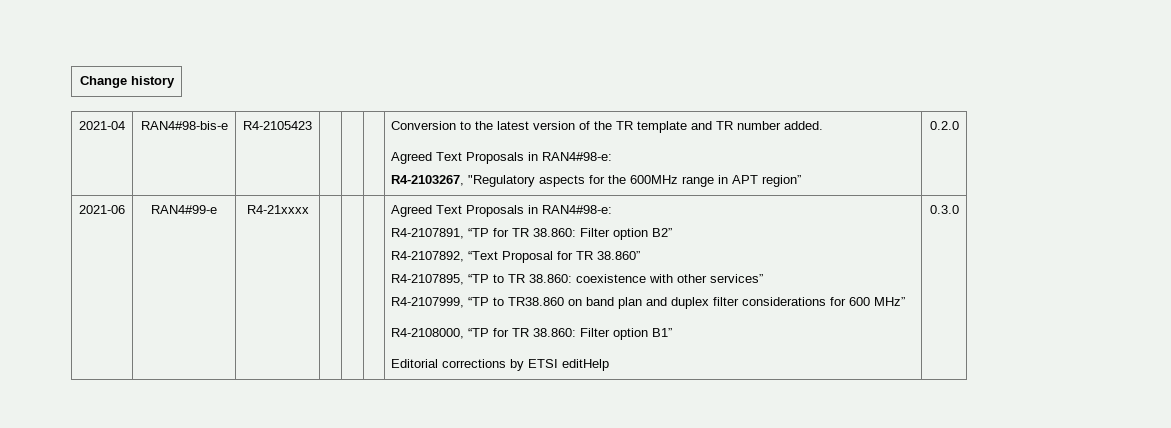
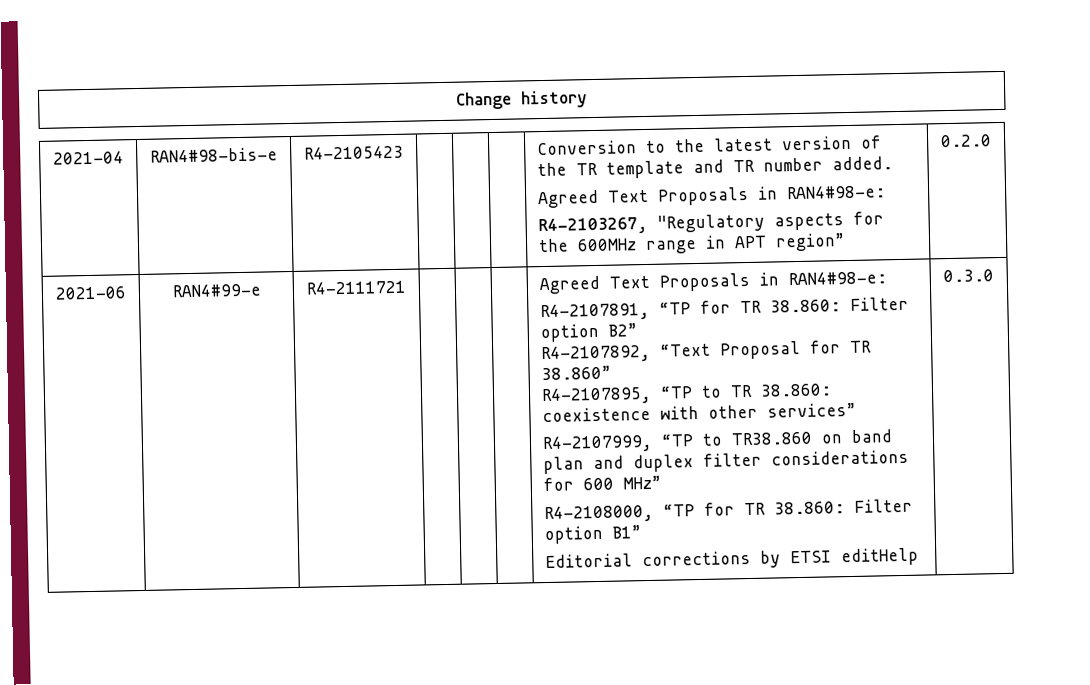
[246,205,309,214] R4-21xxxx -> [306,280,406,295] R4-2111721

